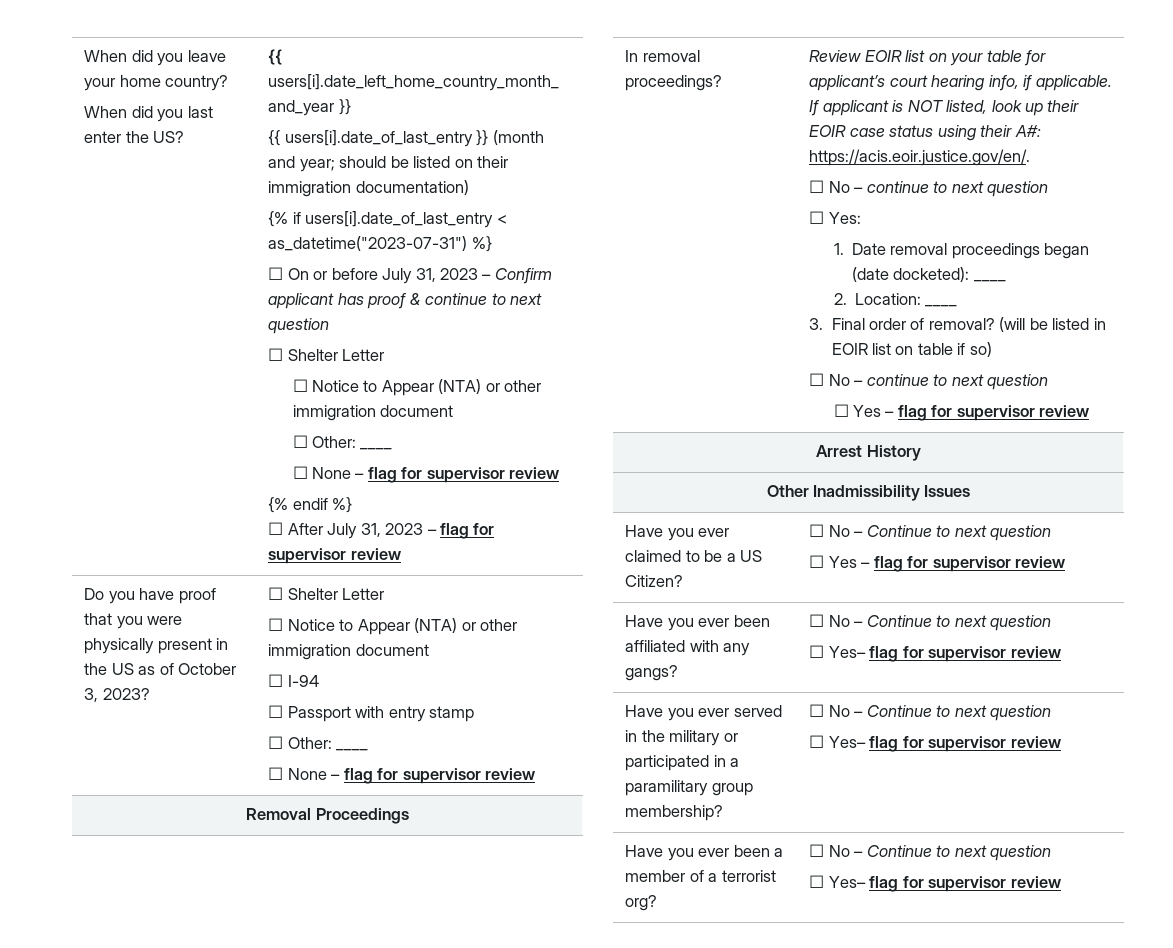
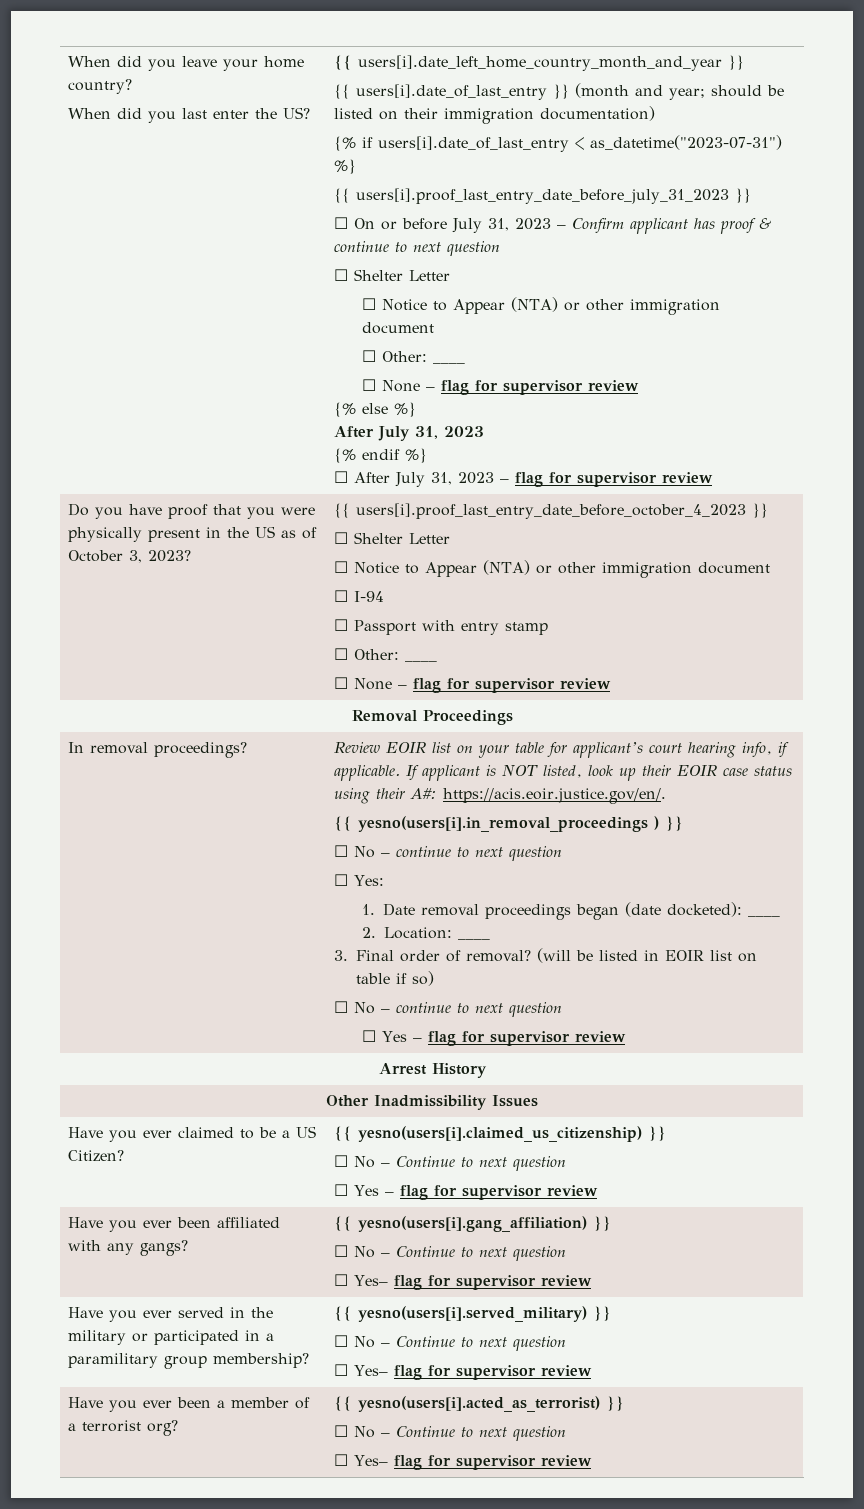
(492, 244) none -> [334,188,752,204] // {{ users[i].proof_last_entry_date_before_july_31_2023 }}
(560, 473) none -> [334,402,417,417] [334,426,485,441] // {% else %} // After July 31, 2023
(150, 694) none -> [334,503,769,519] {{ users[i].proof_last_entry_date_before_october_4_2023 }} //
(1031, 157) none -> [334,816,684,832] // {{ yesno(users[i].in_removal_proceedings ) }}
(684, 581) none -> [334,1126,667,1142] {{ yesno(users[i].claimed_us_citizenship) }} //
(679, 673) none -> [334,1216,612,1232] {{ yesno(users[i].gang_affiliation) }} //
(724, 813) none -> [334,1306,612,1322] {{ yesno(users[i].served_military) }} //
(658, 903) none -> [334,1396,625,1412] {{ yesno(users[i].acted_as_terrorist) }} //

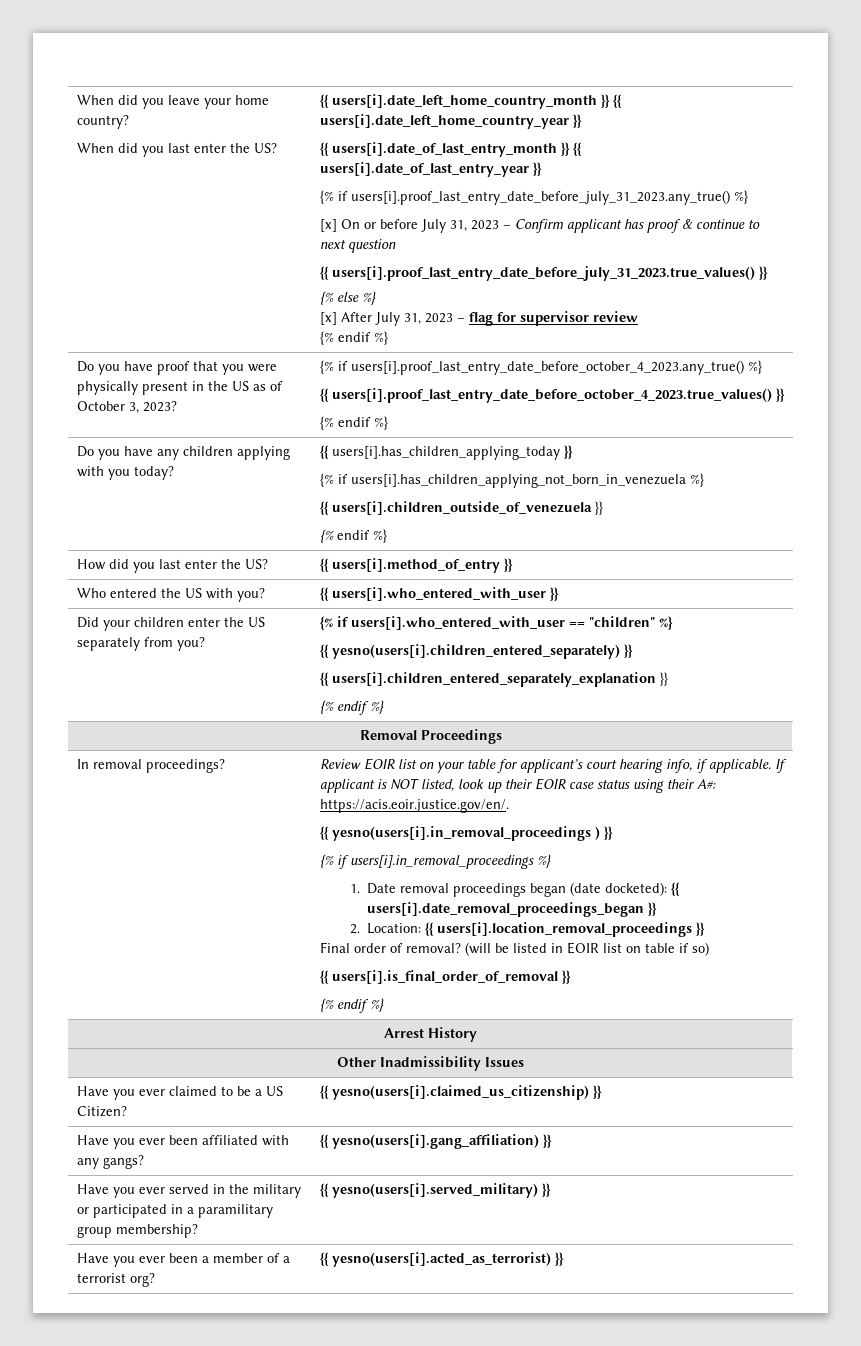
[358,55,745,71] [334,83,785,100] [334,106,656,124] [334,135,783,152] [334,159,357,174] [334,188,752,204] [334,217,349,229] users[i].date_left_home_country_month_and_year }} // {{ users[i].date_of_last_entry }} (month and year; should be listed on their immigration documentation) // {% if users[i].date_of_last_entry < as_datetime("2023-07-31") %} // {{ users[i].proof_last_entry_date_before_july_31_2023 }} // ☐ -> [331,94,622,109] [319,114,582,129] [319,142,582,157] [319,162,542,177] [319,190,748,205] [319,219,337,232] users[i].date_left_home_country_month }} {{ users[i].date_left_home_country_year }} // {{ users[i].date_of_last_entry_month }} {{ users[i].date_of_last_entry_year }} // {% if users[i].proof_last_entry_date_before_july_31_2023.any_true() %} // [x]
[334,269,451,281] [361,297,720,315] [361,322,434,334] [361,350,427,362] [432,362,465,364] [361,379,639,395] [334,402,417,417] [334,426,485,441] [334,448,428,463] [334,471,349,483] ☐ Shelter Letter // ☐ Notice to Appear (NTA) or other immigration document // ☐ Other: ____ // ☐ None – flag for supervisor review // {% else %} // After July 31, 2023 // {% endif %} // ☐ -> [319,266,768,281] [319,291,376,305] [319,312,337,325] {{ users[i].proof_last_entry_date_before_july_31_2023.true_values() }} // {% else %} // [x]
(714, 477) none -> [319,331,388,345] // {% endif %}
[334,503,769,519] [334,532,451,544] [334,560,771,578] [334,590,385,602] [334,619,549,635] [334,648,400,660] [405,660,438,662] [334,677,612,693] {{ users[i].proof_last_entry_date_before_october_4_2023 }} // ☐ Shelter Letter // ☐ Notice to Appear (NTA) or other immigration document // ☐ I-94 // ☐ Passport with entry stamp // ☐ Other: ____ // ☐ None – flag for supervisor review -> [319,360,762,375] [319,388,785,403] [319,416,388,430] [76,446,290,460] [76,466,174,480] [319,445,573,460] [319,473,704,488] [319,501,603,515] [319,529,387,543] [76,559,268,573] [319,558,513,573] [76,588,265,602] [319,587,559,601] [76,617,265,631] [76,637,205,651] [319,616,673,630] [319,644,633,659] [319,672,668,687] [319,700,384,715] {% if users[i].proof_last_entry_date_before_october_4_2023.any_true() %} // {{ users[i].proof_last_entry_date_before_october_4_2023.true_values() }} // {% endif %} // Do you have any children applying with you today? | {{ users[i].has_children_applying_today }} // {% if users[i].has_children_applying_not_born_in_venezuela %} // {{ users[i].children_outside_of_venezuela }} // {% endif %} // How did you last enter the US? | {{ users[i].method_of_entry }} // Who entered the US with you? | {{ users[i].who_entered_with_user }} // Did your children enter the US separately from you? | {% if users[i].who_entered_with_user == "children" %} // {{ yesno(users[i].children_entered_separately) }} // {{ users[i].children_entered_separately_explanation }} // {% endif %}
[334,845,563,861] [334,874,385,886] ☐ No – continue to next question // ☐ Yes: -> [319,854,551,869] {% if users[i].in_removal_proceedings %}
[747,915,780,917] ____ -> [670,882,680,896] [366,902,657,917] {{ users[i].date_removal_proceedings_began }}
[457,938,490,940] [334,950,349,961] ____ // 3. -> [424,922,705,937] {{ users[i].location_removal_proceedings }} //
[334,1001,563,1017] [361,1030,626,1046] ☐ No – continue to next question // ☐ Yes – flag for supervisor review -> [319,970,571,984] [319,998,384,1013] {{ users[i].is_final_order_of_removal }} // {% endif %}
[334,1155,567,1171] [334,1184,599,1200] // ☐ No – Continue to next question // ☐ Yes – flag for supervisor review -> (602, 1092) none
[334,1245,567,1261] [334,1274,593,1290] // ☐ No – Continue to next question // ☐ Yes– flag for supervisor review -> (552, 1141) none
[334,1335,567,1351] [334,1364,593,1380] // ☐ No – Continue to next question // ☐ Yes– flag for supervisor review -> (551, 1190) none
[334,1425,567,1441] [334,1454,593,1470] // ☐ No – Continue to next question // ☐ Yes– flag for supervisor review -> (564, 1259) none

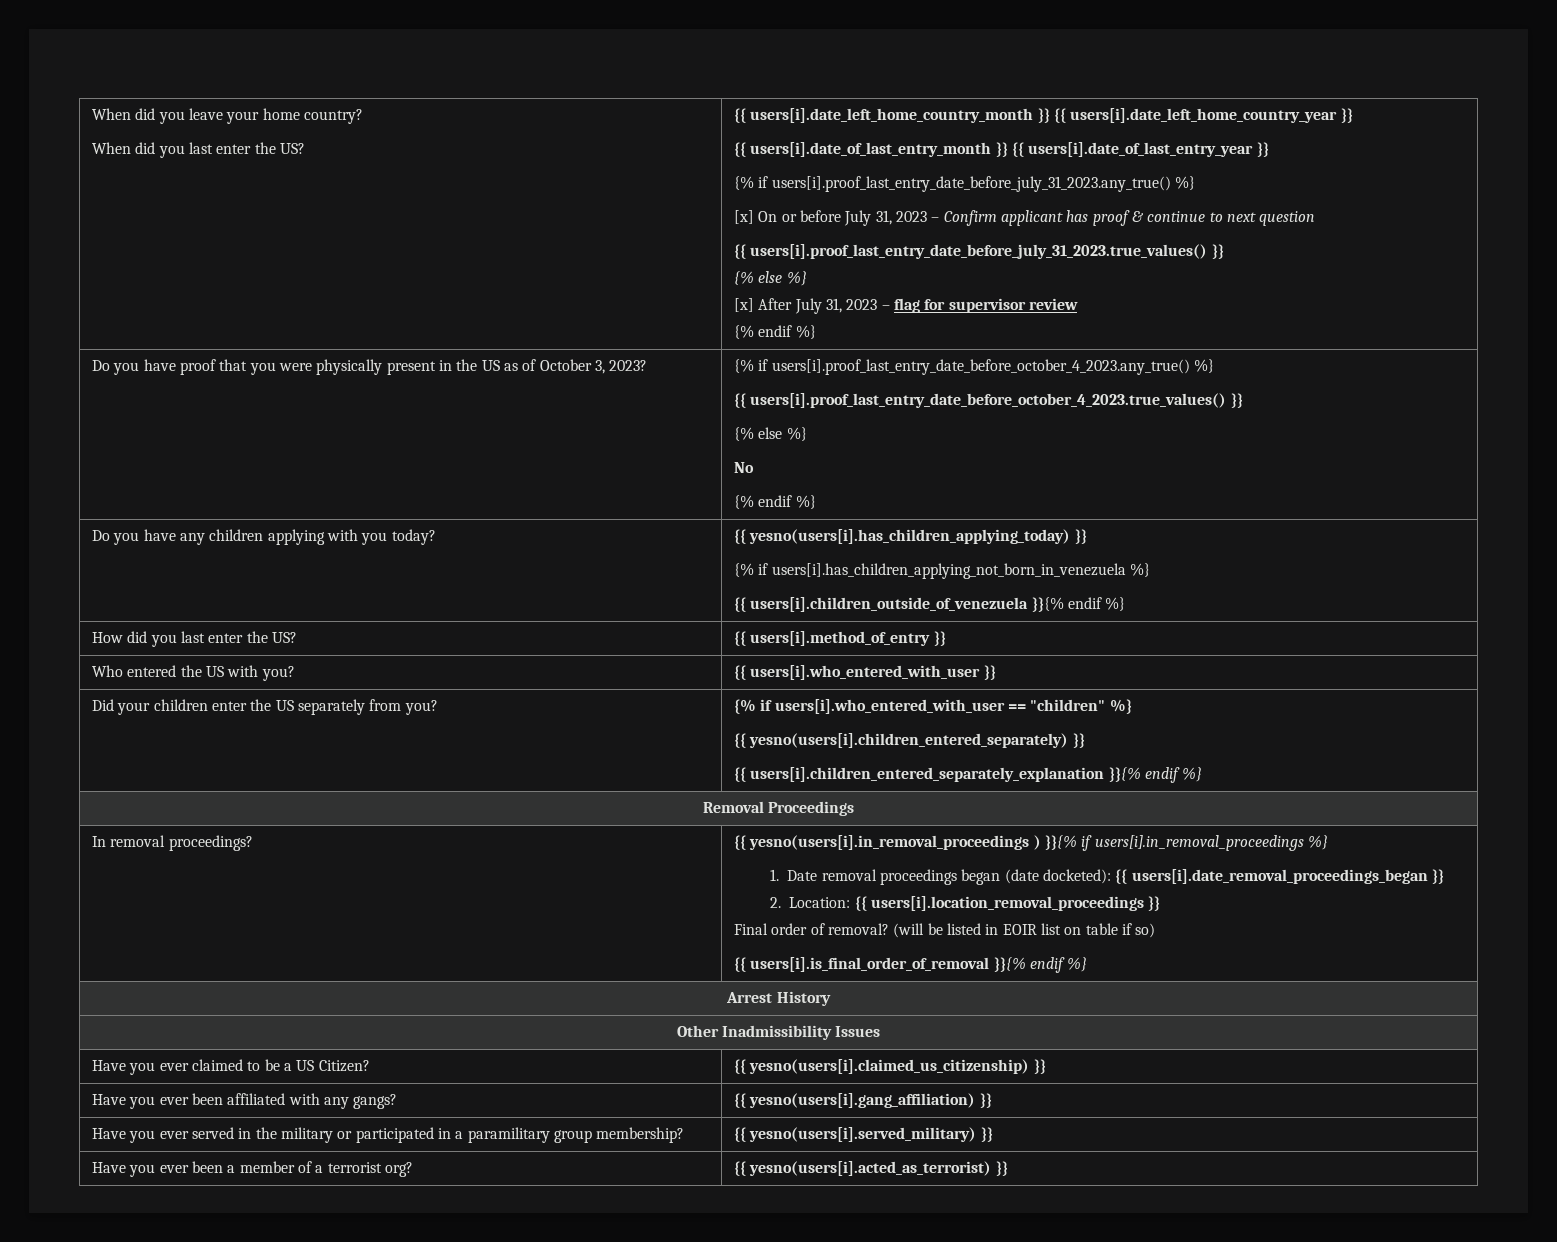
(785, 395) none -> [734,427,807,441] [734,462,755,473] // {% else %} // No
[331,446,560,460] users[i].has_children_applying_today -> [749,529,1071,544] yesno(users[i].has_children_applying_today)
[594,501,603,515] [319,529,334,543] }} // {% -> [1031,597,1064,612] }}{%
[659,672,668,686] [319,700,334,714] }} // {% -> [1108,767,1141,782] }}{%
[319,758,787,773] [319,778,716,793] [319,799,509,813] Review EOIR list on your table for applicant’s court hearing info, if applicable. If applicant is NOT listed, look up their EOIR case status using their A#: https://acis.eoir.justice.gov/en/. // -> (253, 843) none
[603,826,613,840] [319,854,334,868] }} // {% -> [1045,835,1078,850] }}{%
[561,970,571,984] [319,998,334,1012] }} // {% -> [993,957,1026,972] }}{%

